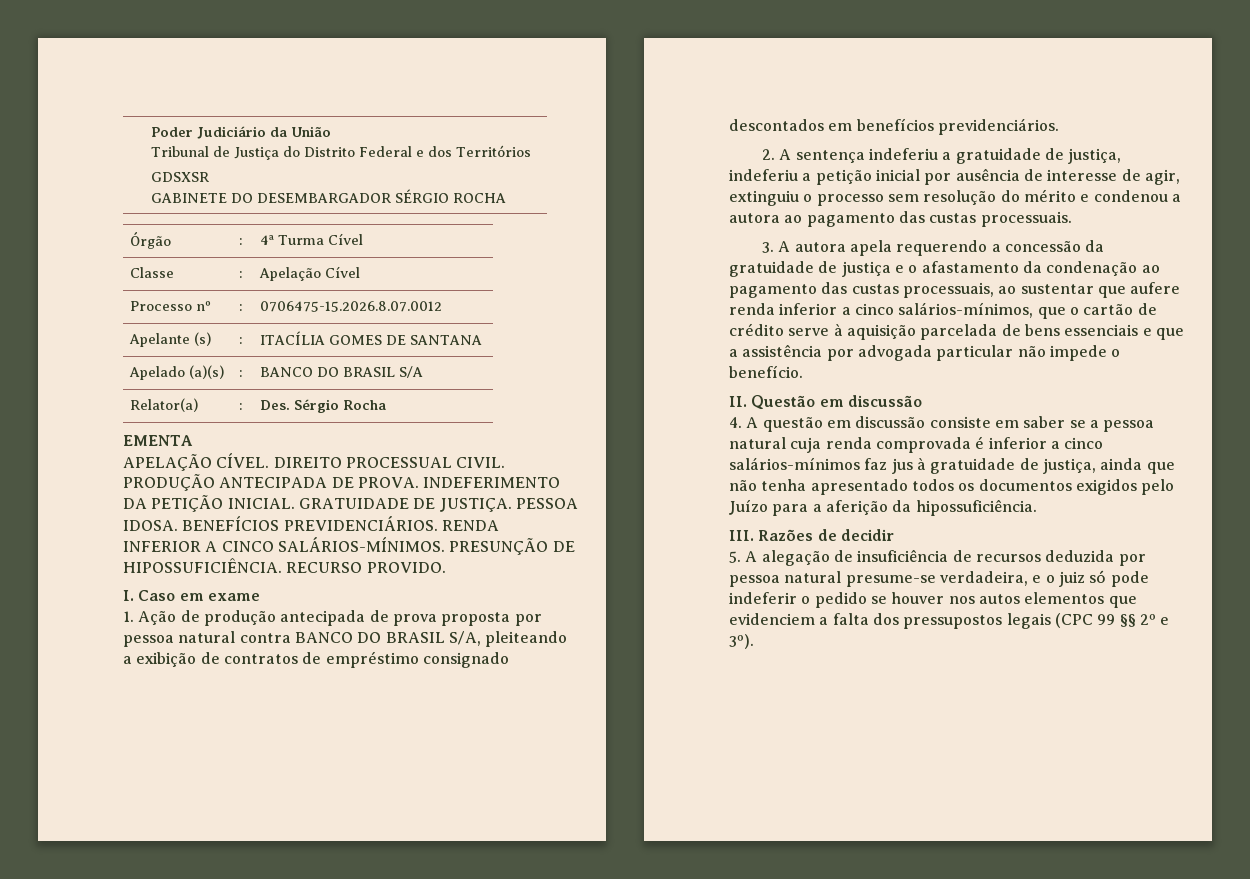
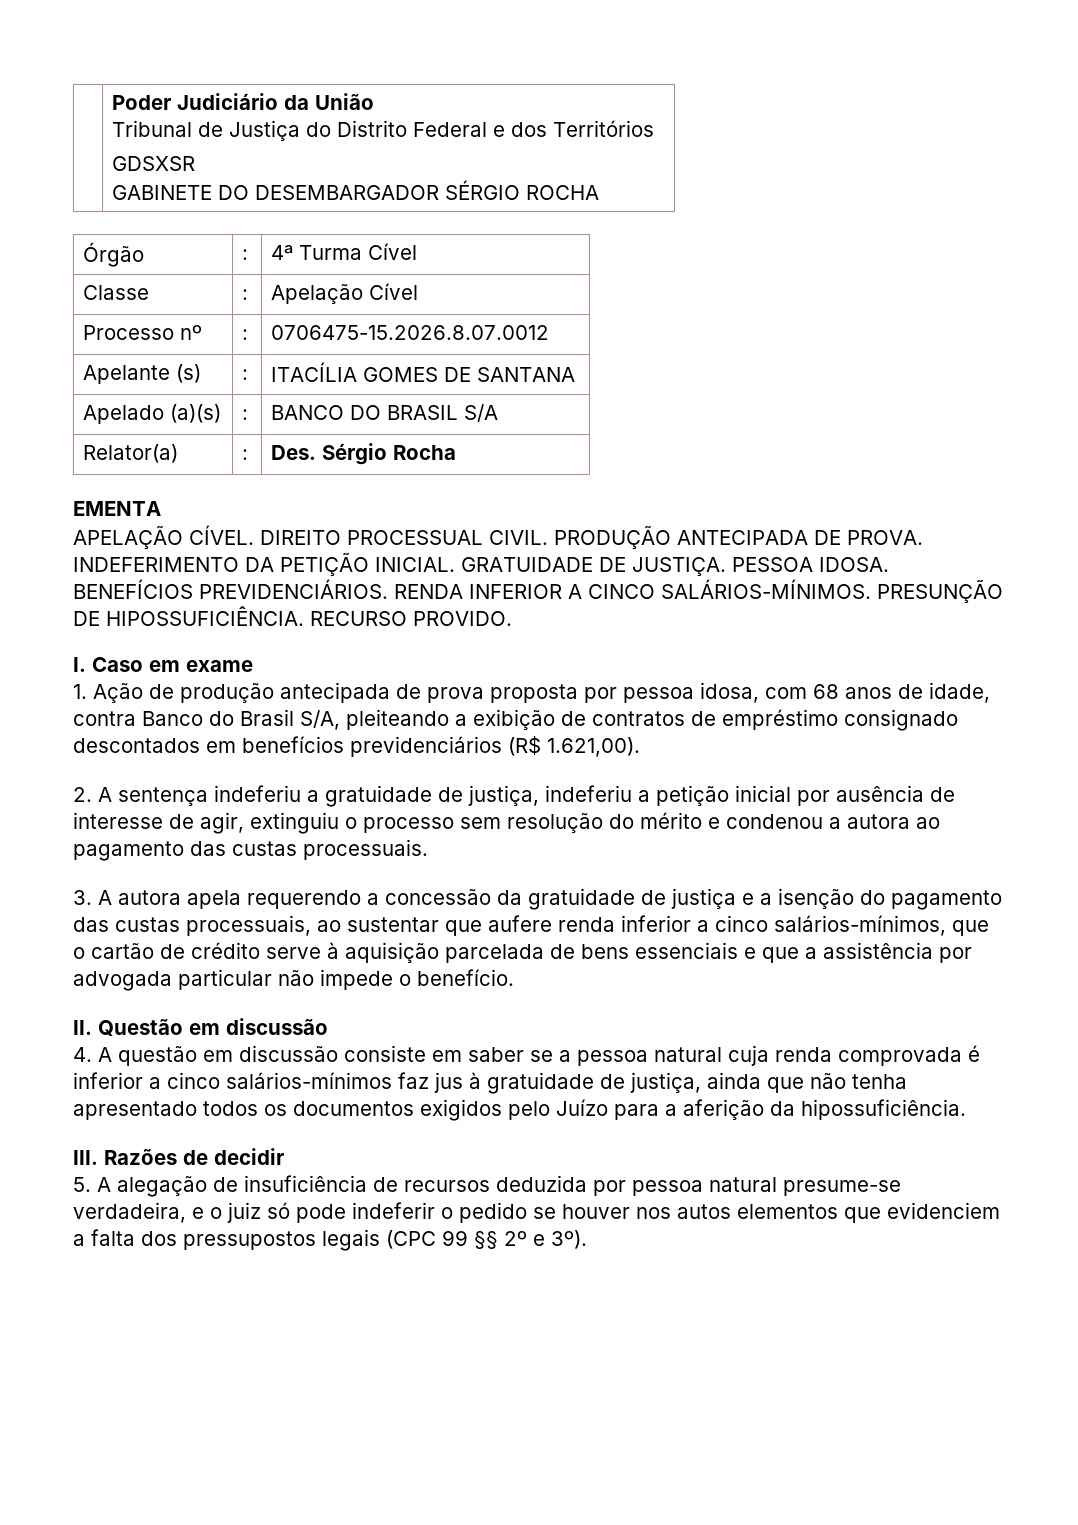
[178,631,445,643] natural contra BANCO DO BRASIL -> [700,682,990,703] [73,709,294,726] idosa, com 68 anos de idade, contra Banco do Brasil
[937,118,1059,135] previdenciários. -> [350,736,640,757] previdenciários (R$ 1.621,00).
[908,261,1160,276] o afastamento da condenação ao -> [760,888,885,909] a isenção do

